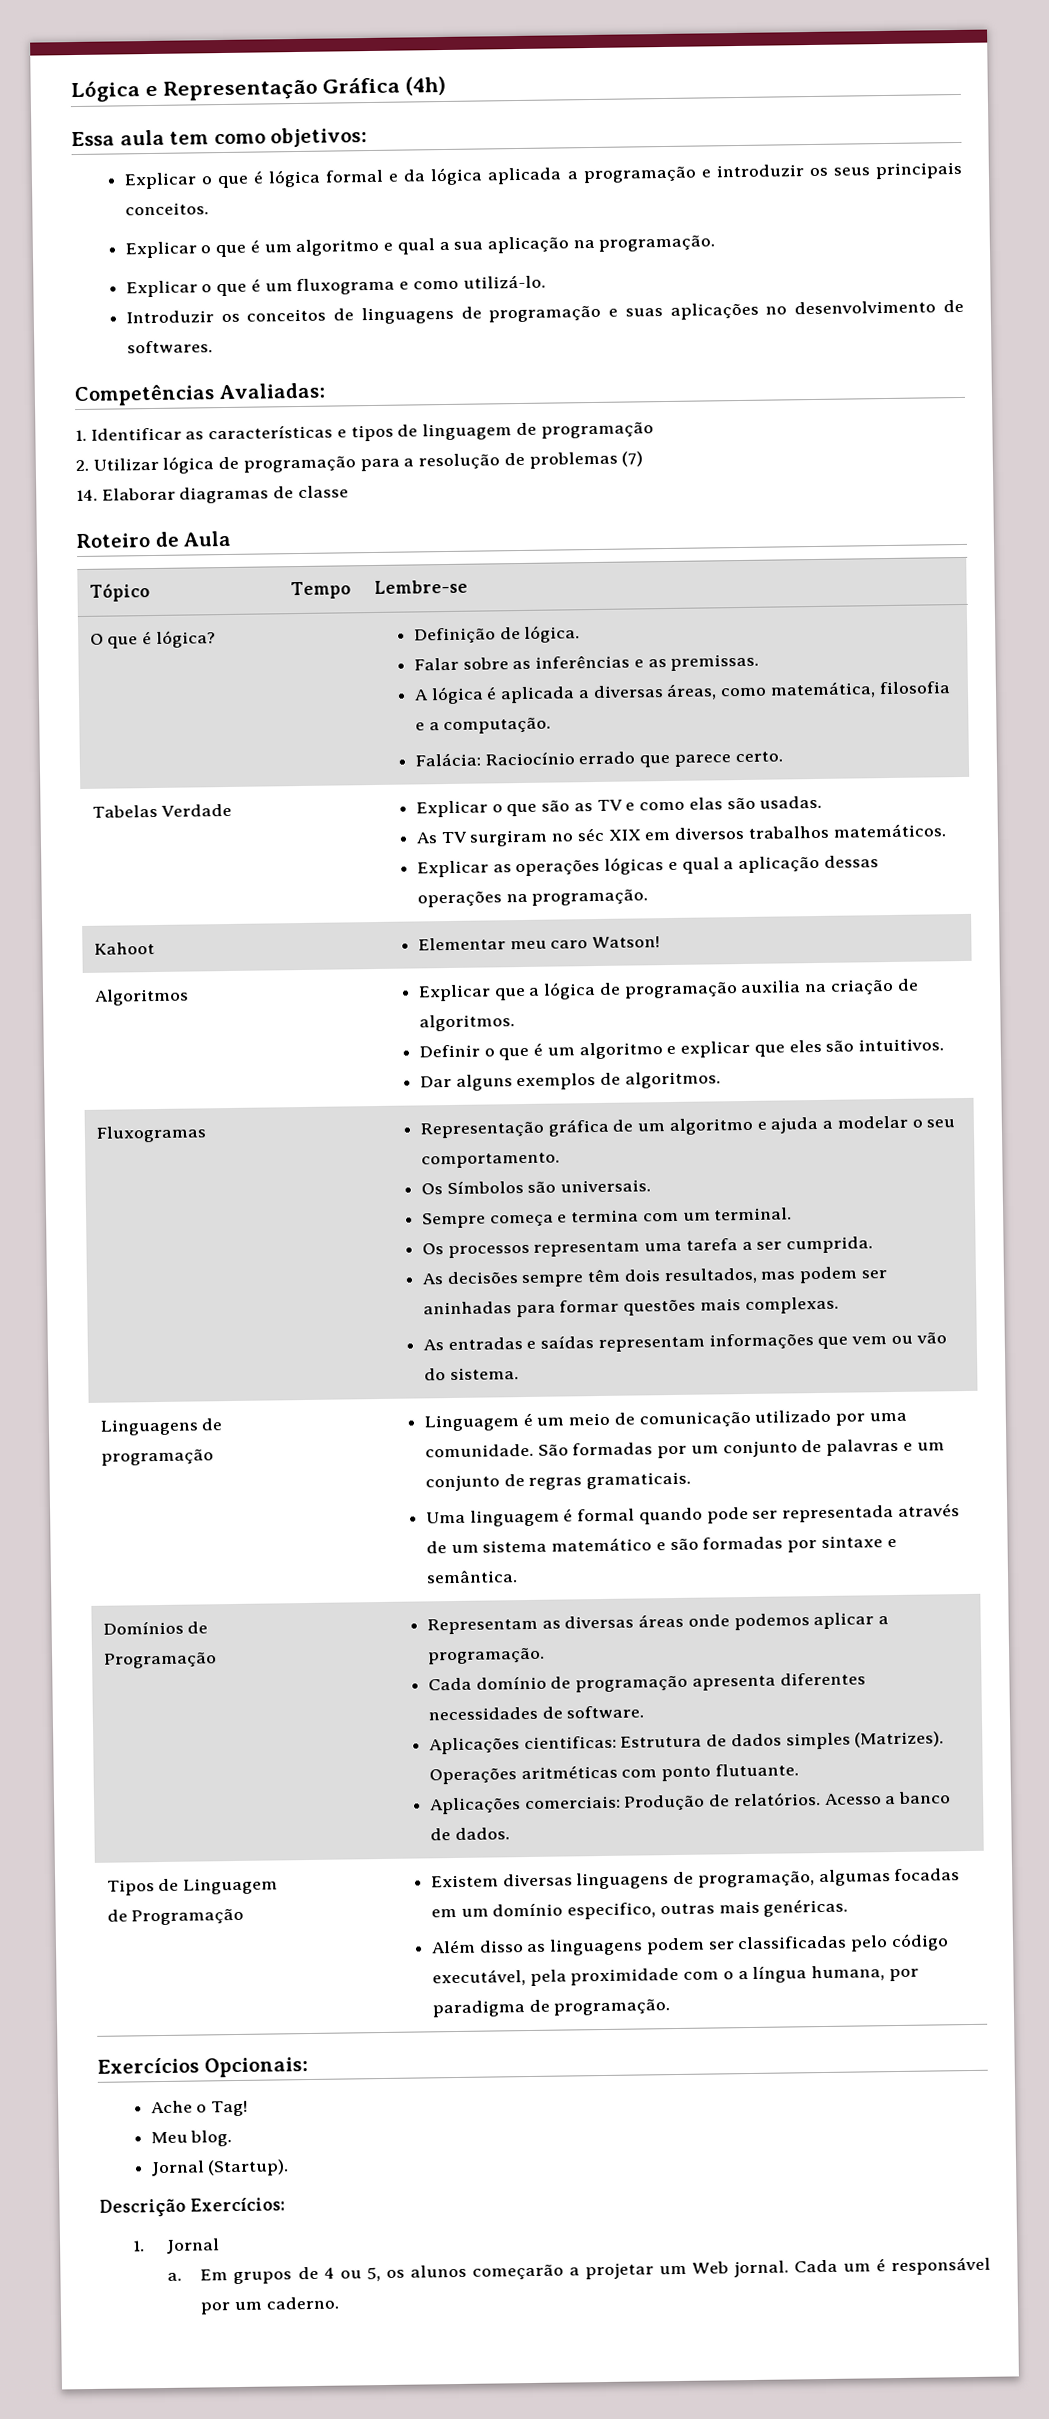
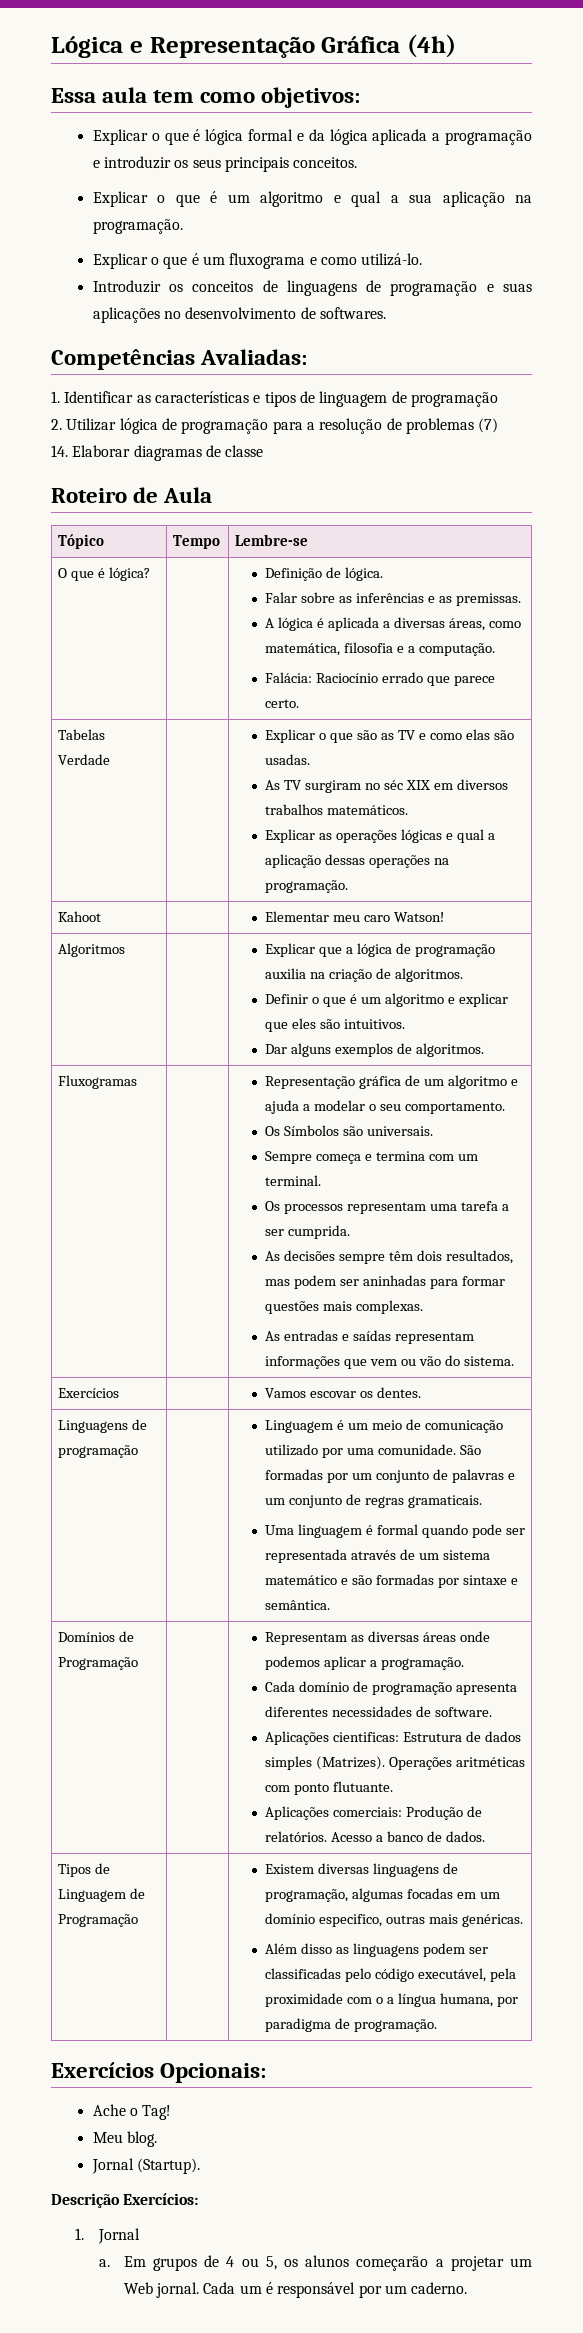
(519, 1374) none -> [57,1388,119,1398] [265,1387,422,1398] // Exercícios | | Vamos escovar os dentes.

